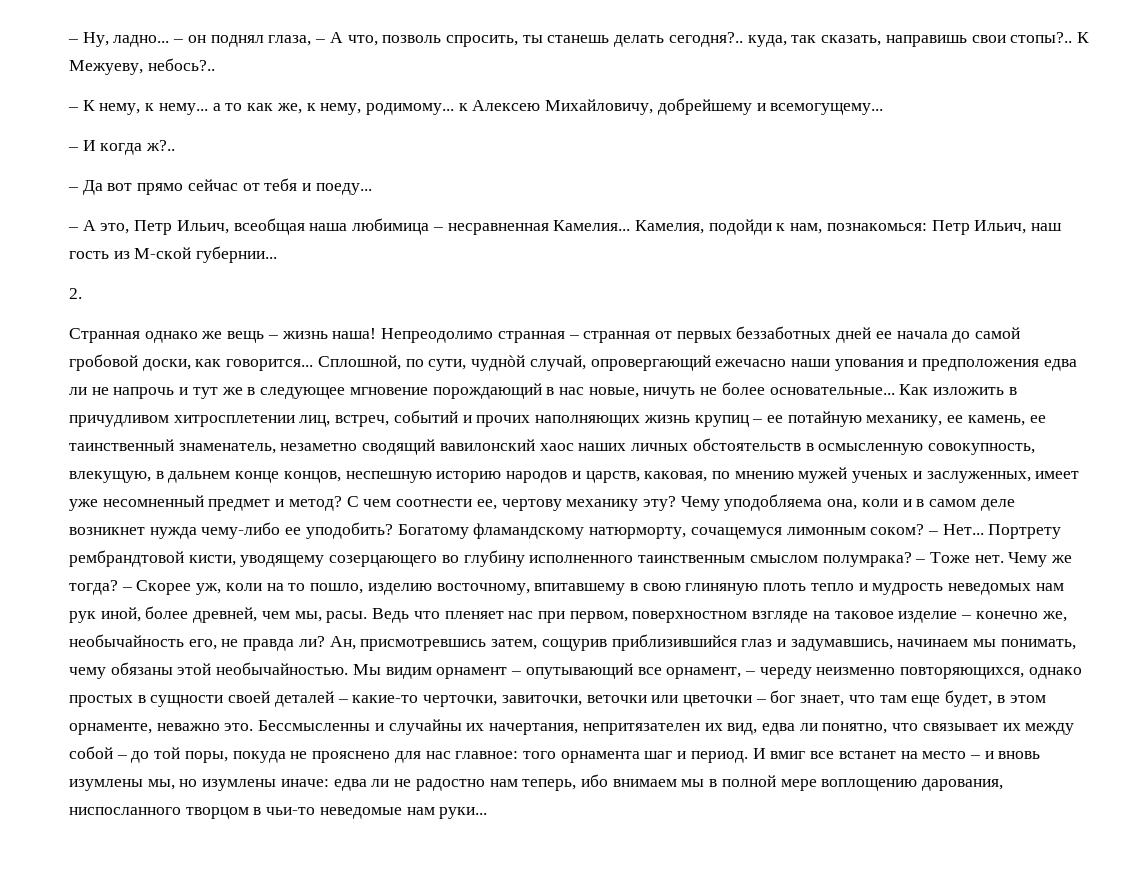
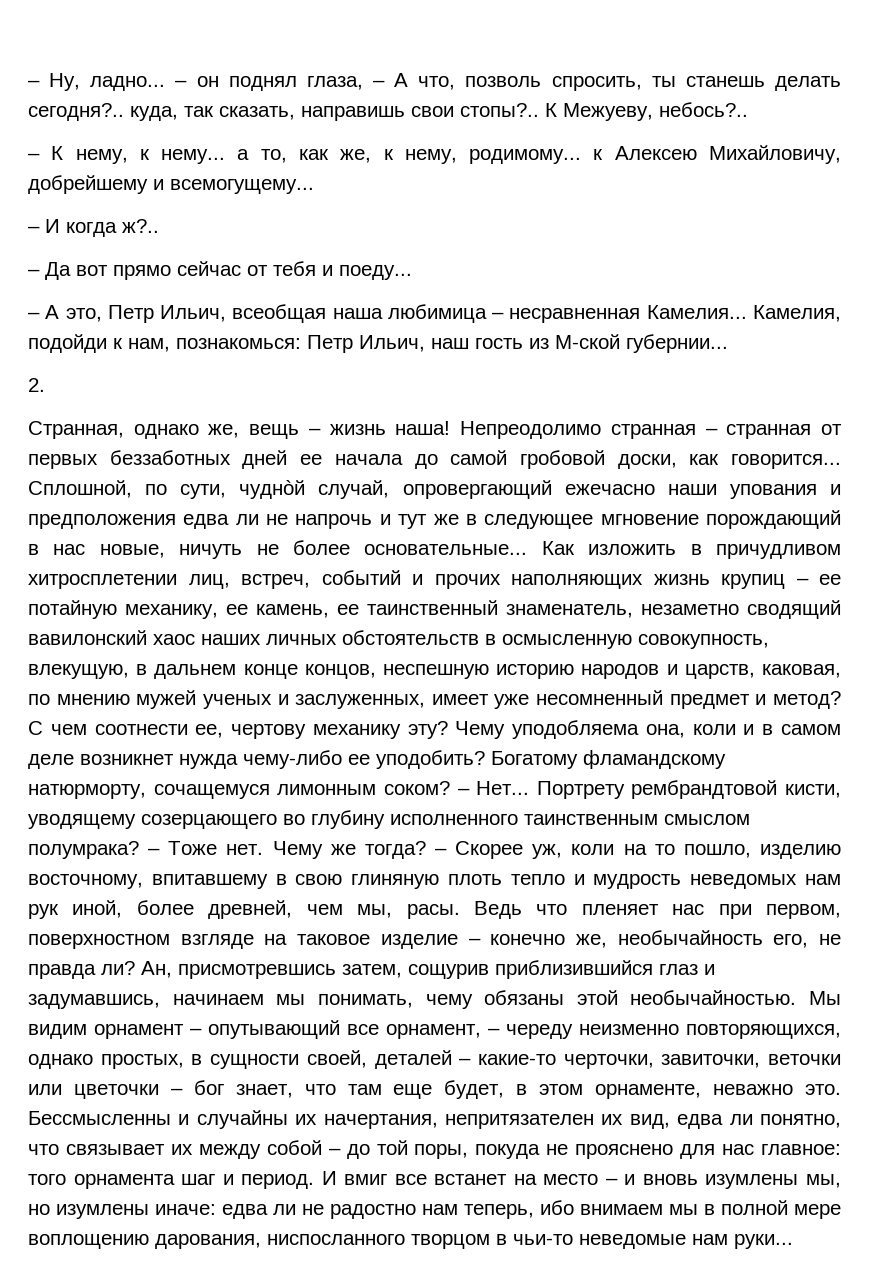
[225,103,243,111] то -> [260,149,287,163] то,
[69,328,223,343] Странная однако же -> [28,421,240,439] Странная, однако же,
[69,695,133,707] простых -> [100,1054,184,1069] простых,
[228,691,271,703] своей -> [306,1050,367,1068] своей,

